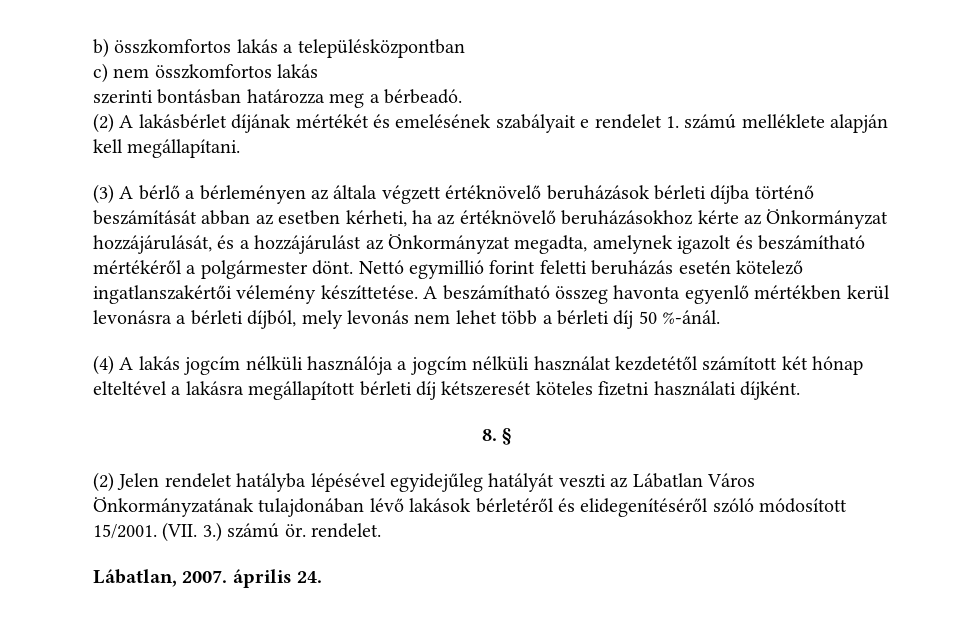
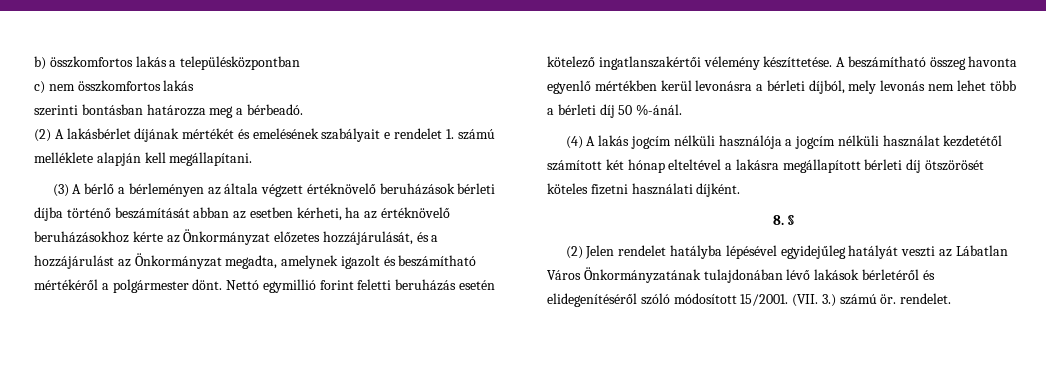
(889, 219) none -> [274,231,321,243] előzetes
[441,381,532,396] kétszeresét -> [925,160,985,171] ötszörösét
[93,569,323,588] // Lábatlan, 2007. április 24. -> (952, 298) none

